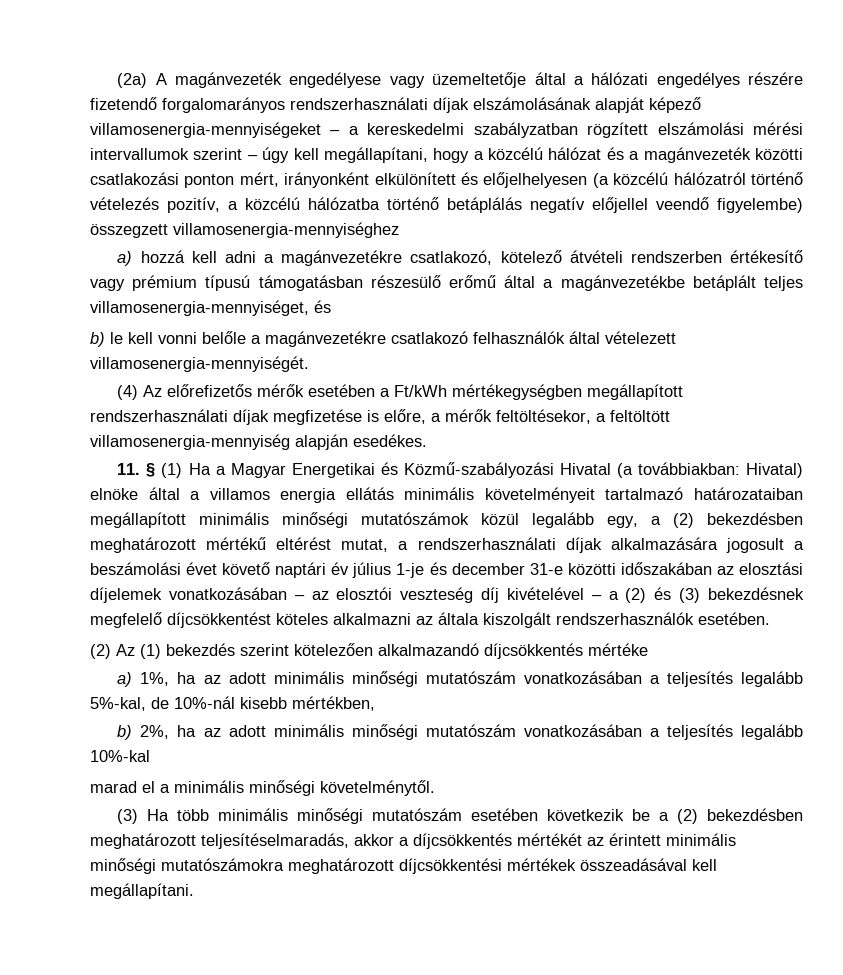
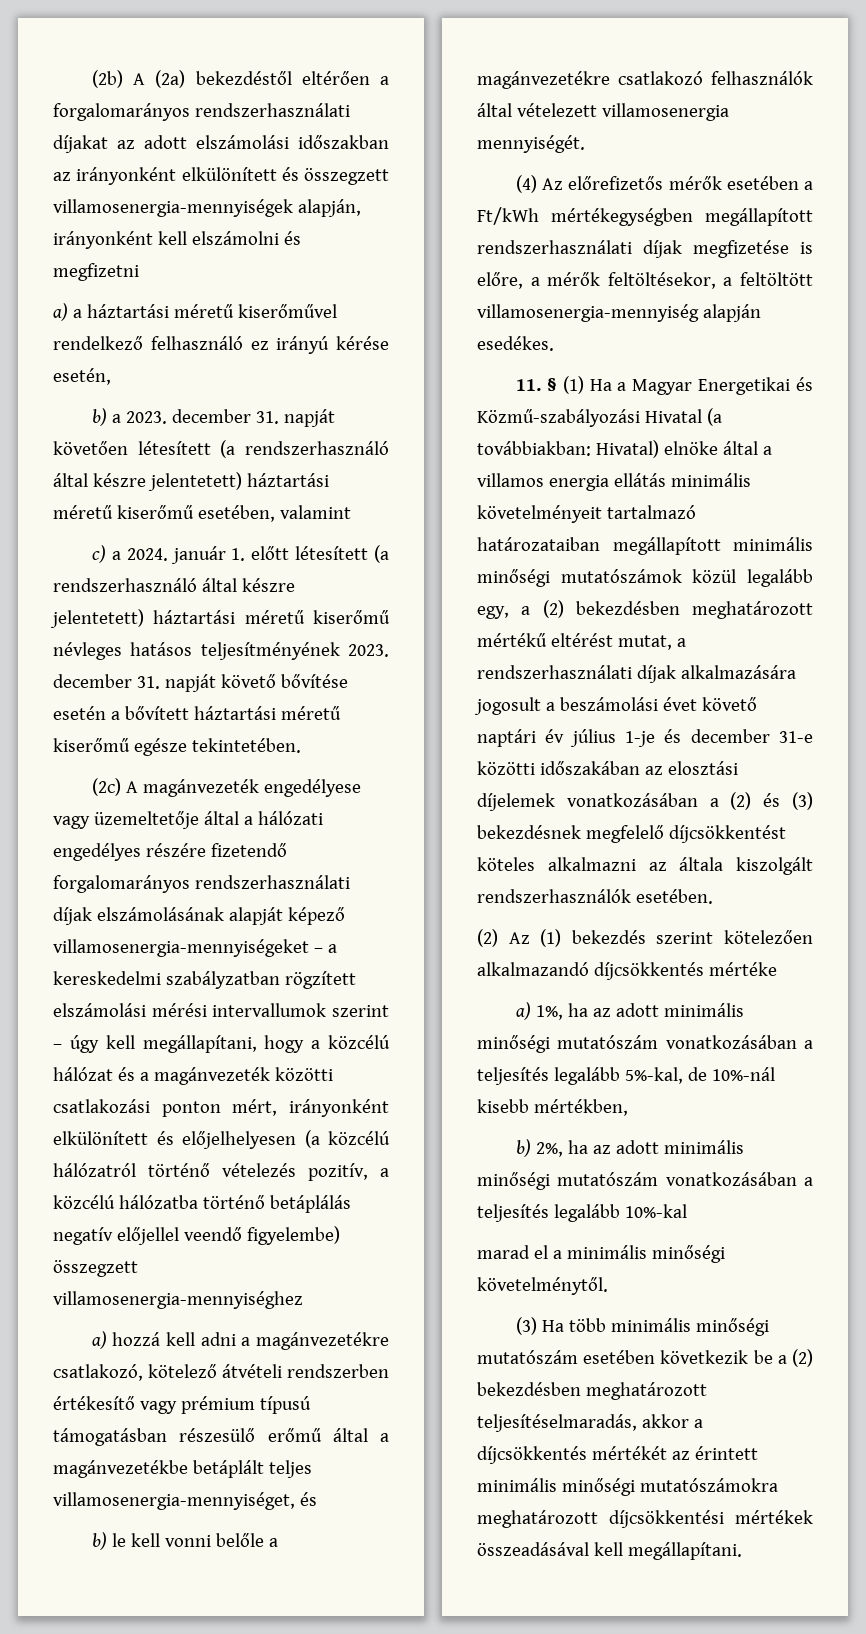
[117,73,148,88] (2a) -> [91,70,389,88] [53,103,350,121] [53,135,389,153] [53,167,389,185] [53,199,361,217] [53,231,301,249] [53,263,139,281] [53,303,337,321] [53,336,389,354] [53,368,111,385] [91,408,335,427] [53,440,389,458] [53,472,329,491] [53,505,351,522] [91,545,389,564] [53,578,295,592] [50,609,390,628] [53,642,389,660] [53,674,348,692] [53,706,341,720] [53,738,301,756] [91,778,121,796] (2b) A (2a) bekezdéstől eltérően a forgalomarányos rendszerhasználati díjakat az adott elszámolási időszakban az irányonként elkülönített és összegzett villamosenergia-mennyiségek alapján, irányonként kell elszámolni és megfizetni // a) a háztartási méretű kiserőművel rendelkező felhasználó ez irányú kérése esetén, // b) a 2023. december 31. napját követően létesített (a rendszerhasználó által készre jelentetett) háztartási méretű kiserőmű esetében, valamint // c) a 2024. január 1. előtt létesített (a rendszerhasználó által készre jelentetett) háztartási méretű kiserőmű névleges hatásos teljesítményének 2023. december 31. napját követő bővítése esetén a bővített háztartási méretű kiserőmű egésze tekintetében. // (2c)
[90,356,309,372] villamosenergia-mennyiségét. -> [601,103,729,121] [477,135,585,153] villamosenergia mennyiségét.
[294,587,602,603] – az elosztói veszteség díj kivételével – -> (698, 800) none

